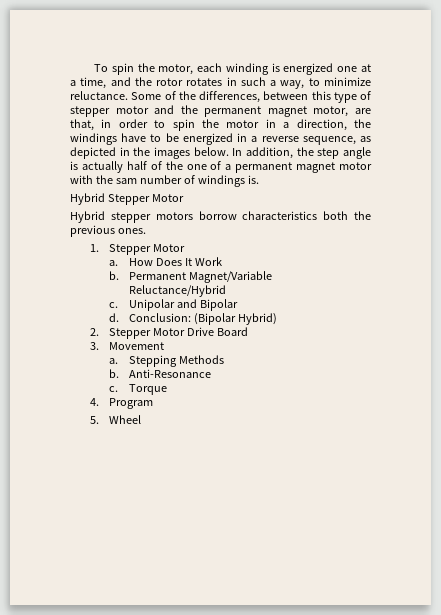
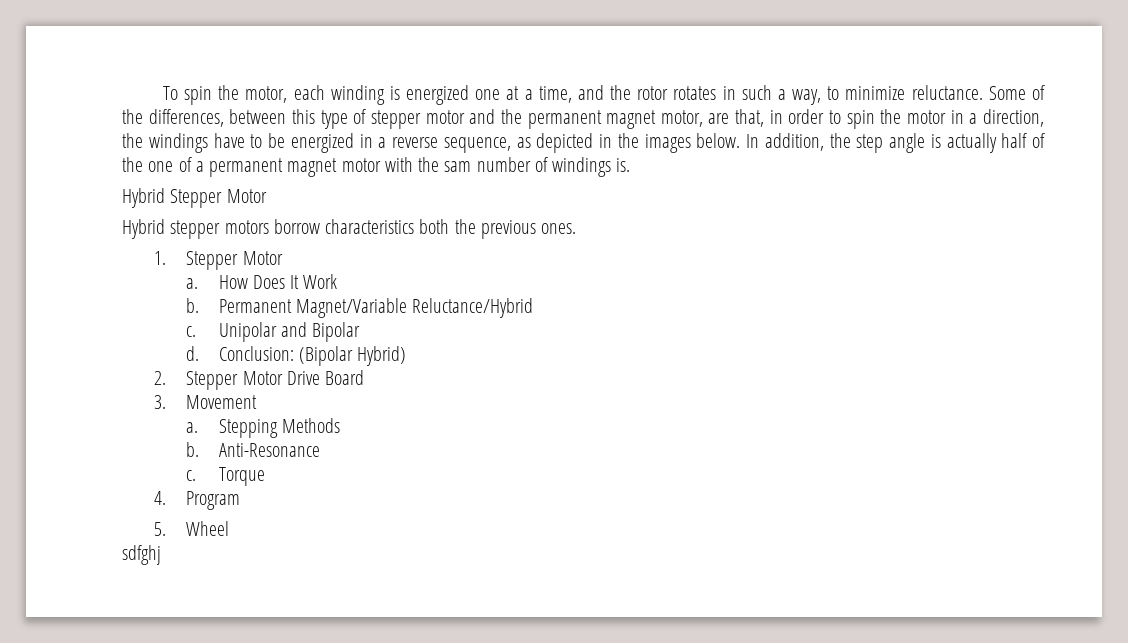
(142, 419) none -> [122,545,161,565] // sdfghj

